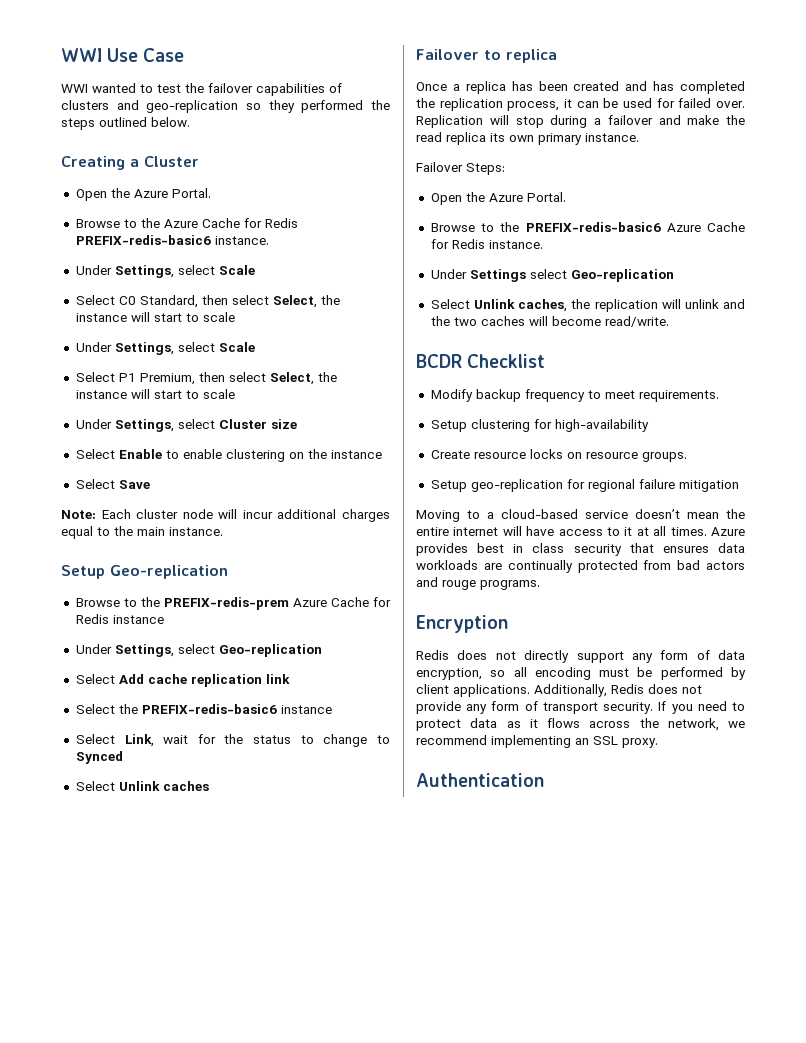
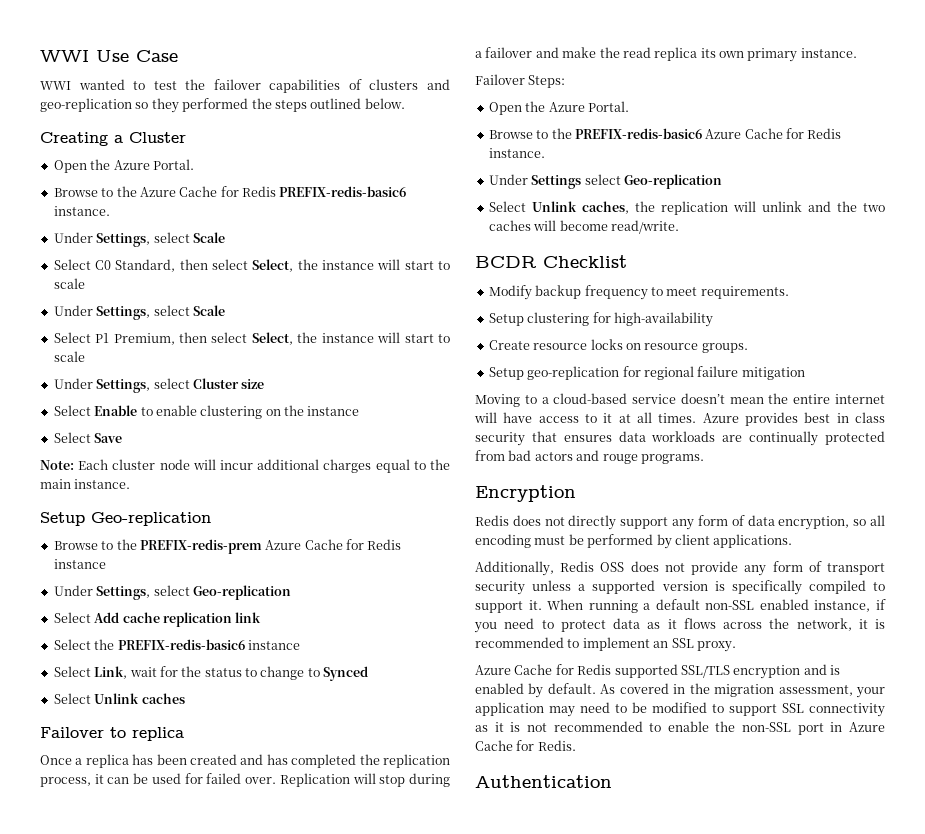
(530, 690) none -> (793, 541) //
(644, 689) none -> [600,562,625,572] OSS
[603,701,667,714] security. If -> [475,580,885,595] [475,599,886,613] security unless a supported version is specifically compiled to support it. When running a default non-SSL enabled instance, if
[728,721,745,728] [416,735,658,748] we recommend implementing an SSL proxy. -> [858,619,885,629] [475,637,736,652] [475,664,840,679] [475,683,885,698] [475,702,885,717] [475,721,885,735] [475,740,576,751] it is recommended to implement an SSL proxy. // Azure Cache for Redis supported SSL/TLS encryption and is enabled by default. As covered in the migration assessment, your application may need to be modified to support SSL connectivity as it is not recommended to enable the non-SSL port in Azure Cache for Redis.

